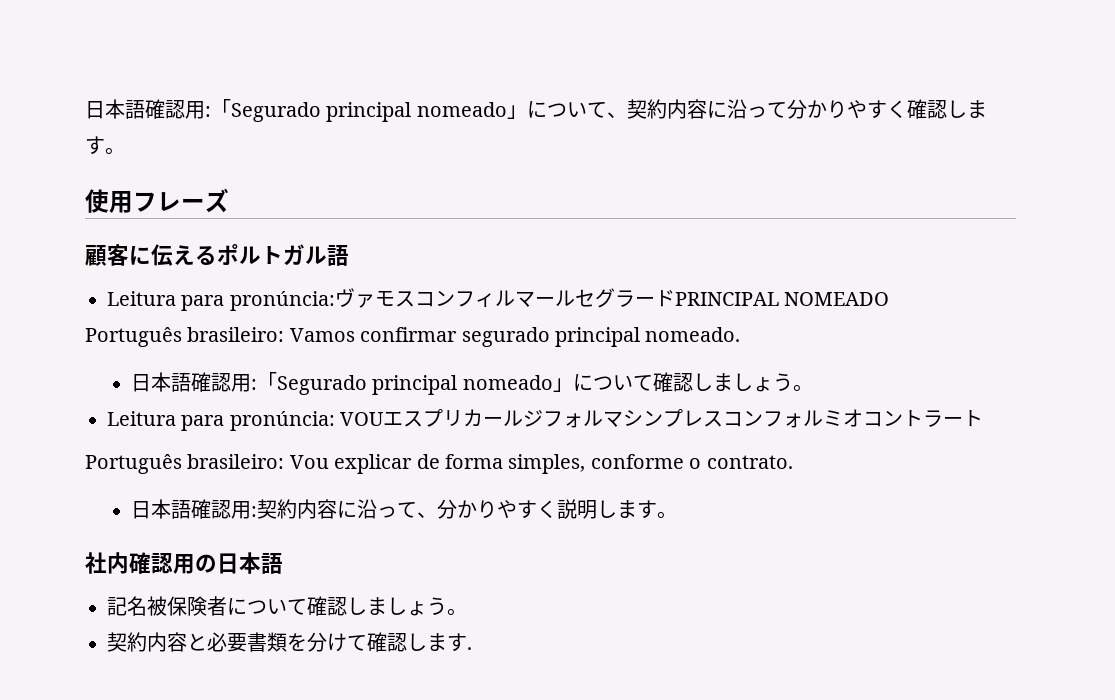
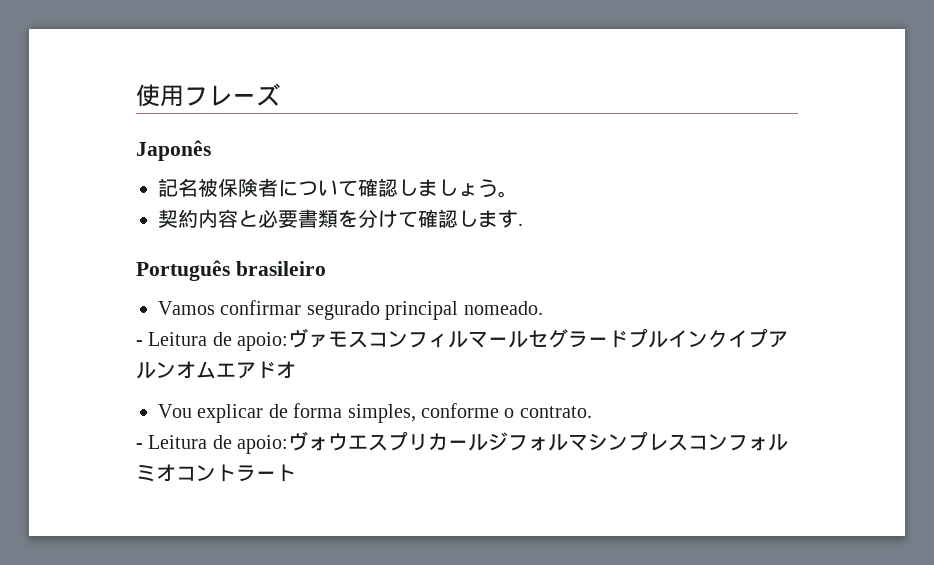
[85,99,987,122] [85,136,125,155] [85,188,229,213] [85,244,349,266] [107,288,890,311] [85,327,741,347] [130,372,813,395] [107,409,984,431] [85,454,793,474] [130,499,677,519] [85,552,283,574] 日本語確認用:「Segurado principal nomeado」について、契約内容に沿って分かりやすく確認します。 // 使用フレーズ // 顧客に伝えるポルトガル語 // Leitura para pronúncia:ヴァモスコンフィルマールセグラードPRINCIPAL NOMEADO // Português brasileiro: Vamos confirmar segurado principal nomeado. // 日本語確認用:「Segurado principal nomeado」について確認しましょう。 // Leitura para pronúncia: VOUエスプリカールジフォルマシンプレスコンフォルミオコントラート // Português brasileiro: Vou explicar de forma simples, conforme o contrato. // 日本語確認用:契約内容に沿って、分かりやすく説明します。 // 社内確認用の日本語 -> [136,83,280,107] [136,140,211,161] 使用フレーズ // Japonês
(472, 648) none -> [136,260,326,281] [158,300,543,320] [136,328,789,351] [136,361,296,379] [158,403,592,423] [136,431,789,454] [136,464,296,482] // Português brasileiro // Vamos confirmar segurado principal nomeado. // - Leitura de apoio:ヴァモスコンフィルマールセグラードプルインクイプアルンオムエアドオ // Vou explicar de forma simples, conforme o contrato. // - Leitura de apoio:ヴォウエスプリカールジフォルマシンプレスコンフォルミオコントラート

